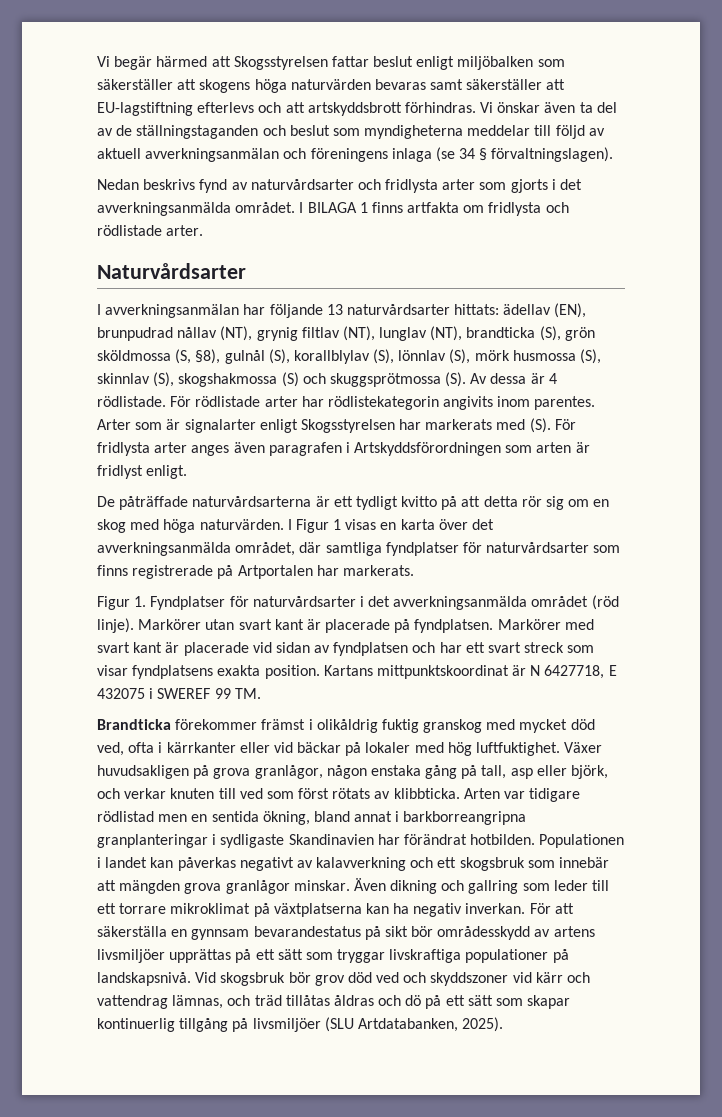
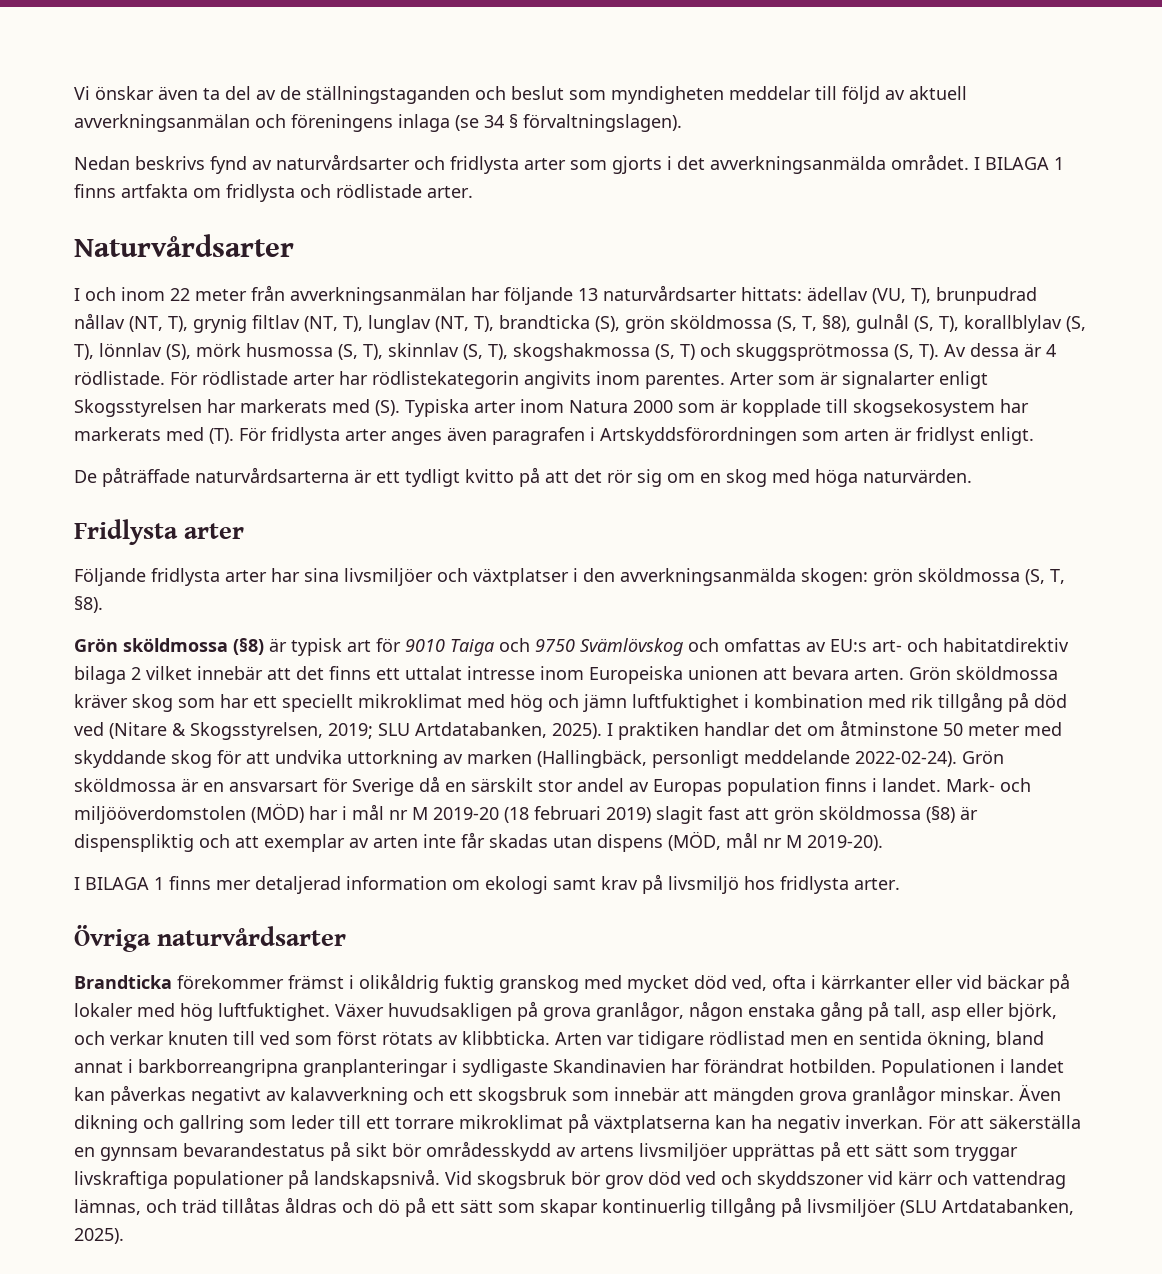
[97,56,565,70] [97,79,566,93] [97,102,494,116] Vi begär härmed att Skogsstyrelsen fattar beslut enligt miljöbalken som säkerställer att skogens höga naturvärden bevaras samt säkerställer att EU-lagstiftning efterlevs och att artskyddsbrott förhindras. Vi -> [74,86,90,100] Vi
[364,125,464,139] myndigheterna -> [611,86,724,104] myndigheten
(101, 309) none -> [85,285,285,301] och inom 22 meter från
[554,303,587,318] [97,326,463,341] (EN), brunpudrad nållav (NT), grynig filtlav (NT), lunglav (NT), -> [872,287,1037,305] [74,313,494,333] (VU, T), brunpudrad nållav (NT, T), grynig filtlav (NT, T), lunglav (NT, T),
(192, 356) none -> [802,316,817,331] T,
[268,349,602,364] [97,372,467,387] (S), korallblylav (S), lönnlav (S), mörk husmossa (S), skinnlav (S), skogshakmossa (S) och skuggsprötmossa (S). -> [914,315,1086,333] [74,343,939,361] (S, T), korallblylav (S, T), lönnlav (S), mörk husmossa (S, T), skinnlav (S, T), skogshakmossa (S, T) och skuggsprötmossa (S, T).
(551, 425) none -> [405,399,1029,417] [74,427,234,444] Typiska arter inom Natura 2000 som är kopplade till skogsekosystem har markerats med (T).
[483,496,518,507] detta -> [574,469,602,483] det
[287,519,495,533] [97,542,621,556] [97,565,414,579] [97,595,619,610] [97,618,594,633] [97,642,595,656] [97,665,617,679] [97,688,261,699] I Figur 1 visas en karta över det avverkningsanmälda området, där samtliga fyndplatser för naturvårdsarter som finns registrerade på Artportalen har markerats. // Figur 1. Fyndplatser för naturvårdsarter i det avverkningsanmälda området (röd linje). Markörer utan svart kant är placerade på fyndplatsen. Markörer med svart kant är placerade vid sidan av fyndplatsen och har ett svart streck som visar fyndplatsens exakta position. Kartans mittpunktskoordinat är N 6427718, E 432075 i SWEREF 99 TM. -> [74,519,245,545] [74,568,1065,586] [74,596,103,613] [74,638,1069,656] [74,666,1058,684] [74,692,1067,712] [74,720,1062,740] [74,750,1004,768] [74,776,1031,796] [74,803,978,824] [74,831,883,852] [74,874,900,894] [74,924,347,952] // Fridlysta arter // Följande fridlysta arter har sina livsmiljöer och växtplatser i den avverkningsanmälda skogen: grön sköldmossa (S, T, §8). // Grön sköldmossa (§8) är typisk art för 9010 Taiga och 9750 Svämlövskog och omfattas av EU:s art- och habitatdirektiv bilaga 2 vilket innebär att det finns ett uttalat intresse inom Europeiska unionen att bevara arten. Grön sköldmossa kräver skog som har ett speciellt mikroklimat med hög och jämn luftfuktighet i kombination med rik tillgång på död ved (Nitare & Skogsstyrelsen, 2019; SLU Artdatabanken, 2025). I praktiken handlar det om åtminstone 50 meter med skyddande skog för att undvika uttorkning av marken (Hallingbäck, personligt meddelande 2022-02-24). Grön sköldmossa är en ansvarsart för Sverige då en särskilt stor andel av Europas population finns i landet. Mark- och miljööverdomstolen (MÖD) har i mål nr M 2019-20 (18 februari 2019) slagit fast att grön sköldmossa (§8) är dispenspliktig och att exemplar av arten inte får skadas utan dispens (MÖD, mål nr M 2019-20). // I BILAGA 1 finns mer detaljerad information om ekologi samt krav på livsmiljö hos fridlysta arter. // Övriga naturvårdsarter

